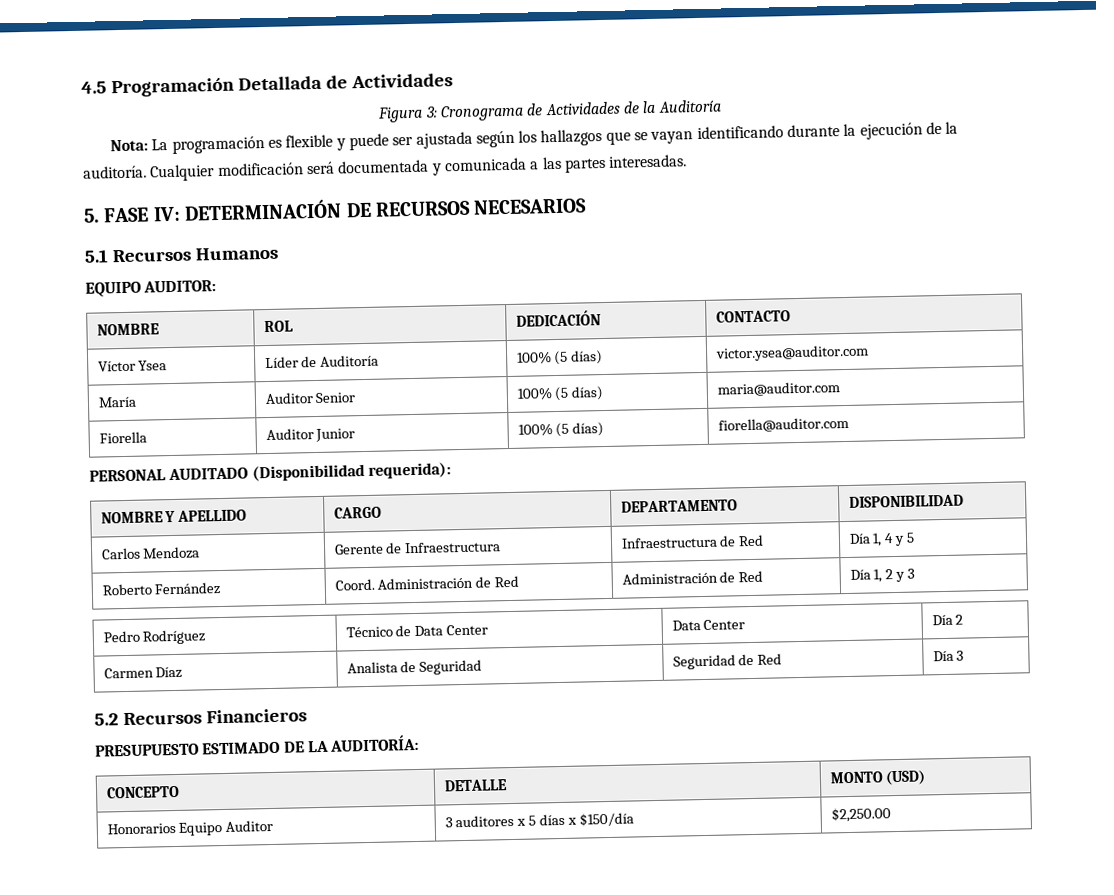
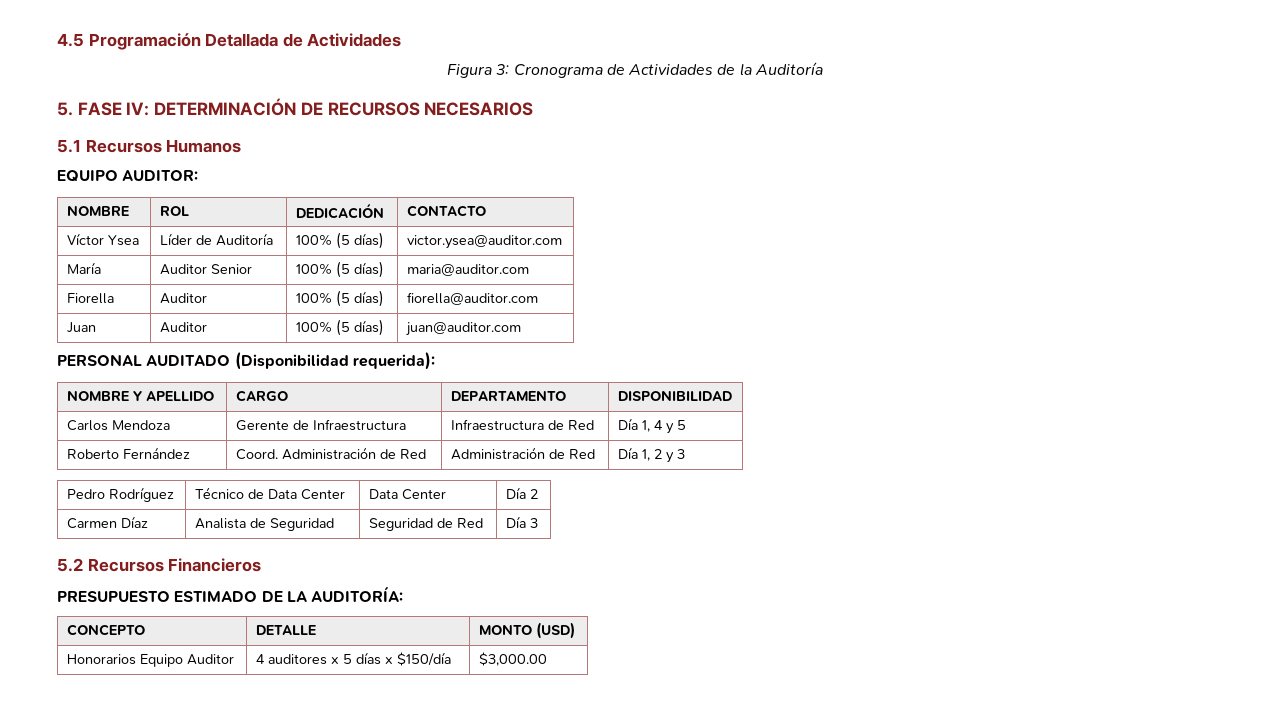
[109,121,959,154] [83,154,688,182] // Nota: La programación es flexible y puede ser ajustada según los hallazgos que se vayan identificando durante la ejecución de la auditoría. Cualquier modificación será documentada y comunicada a las partes interesadas. -> (824, 68) none
[315,428,356,443] Junior -> (207, 298) none
(849, 424) none -> [66,322,96,333] [159,322,207,333] [295,319,384,336] [405,322,521,336] // Juan | Auditor | 100% (5 días) | juan@auditor.com
[444,817,453,828] 3 -> [255,654,265,664] 4
[830,807,891,823] $2,250.00 -> [478,652,547,666] $3,000.00

